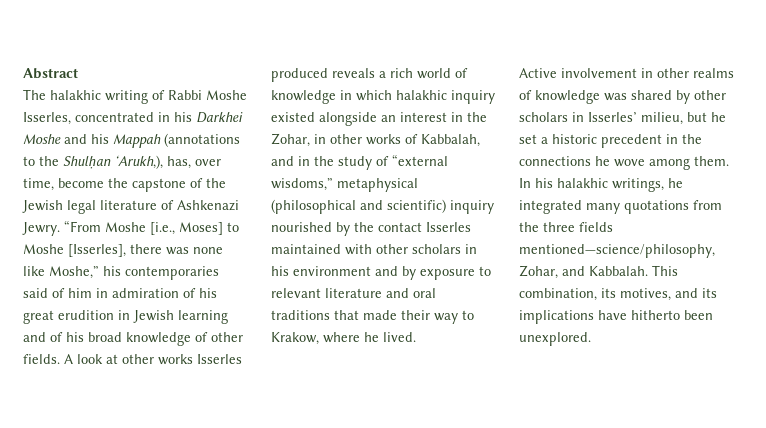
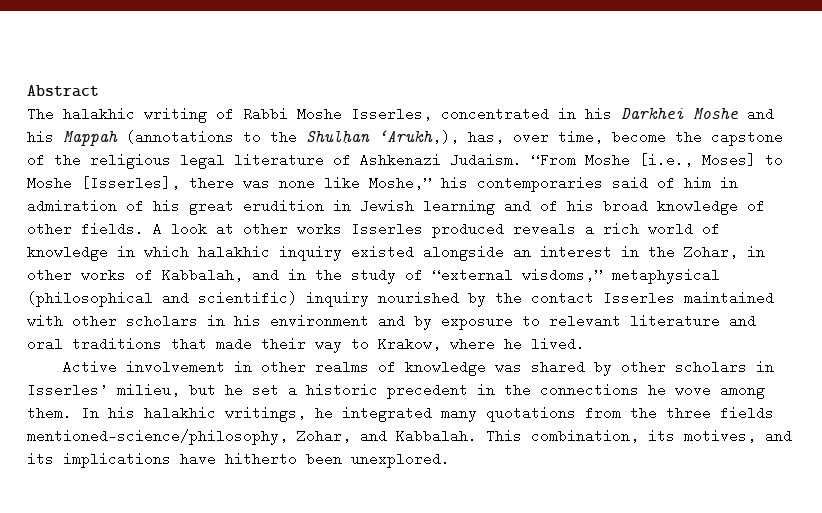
[22,200,63,213] Jewish -> [90,153,171,169] religious
[22,222,60,236] Jewry. -> [450,153,522,167] Judaism.

